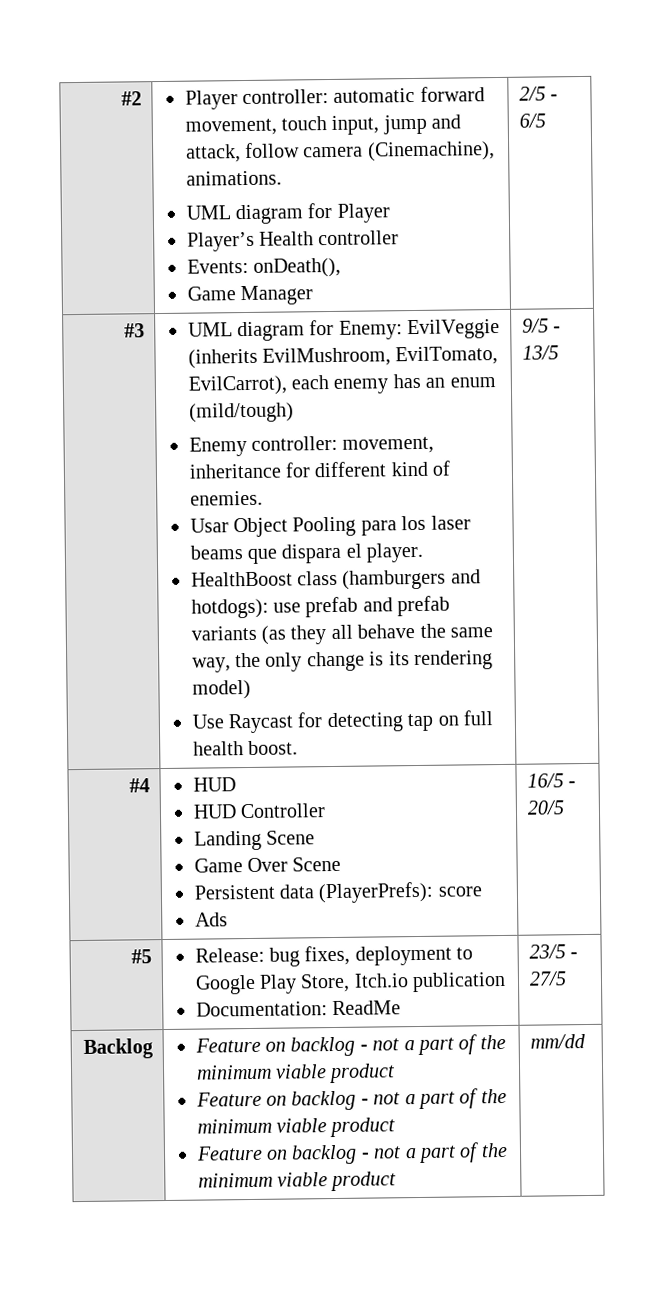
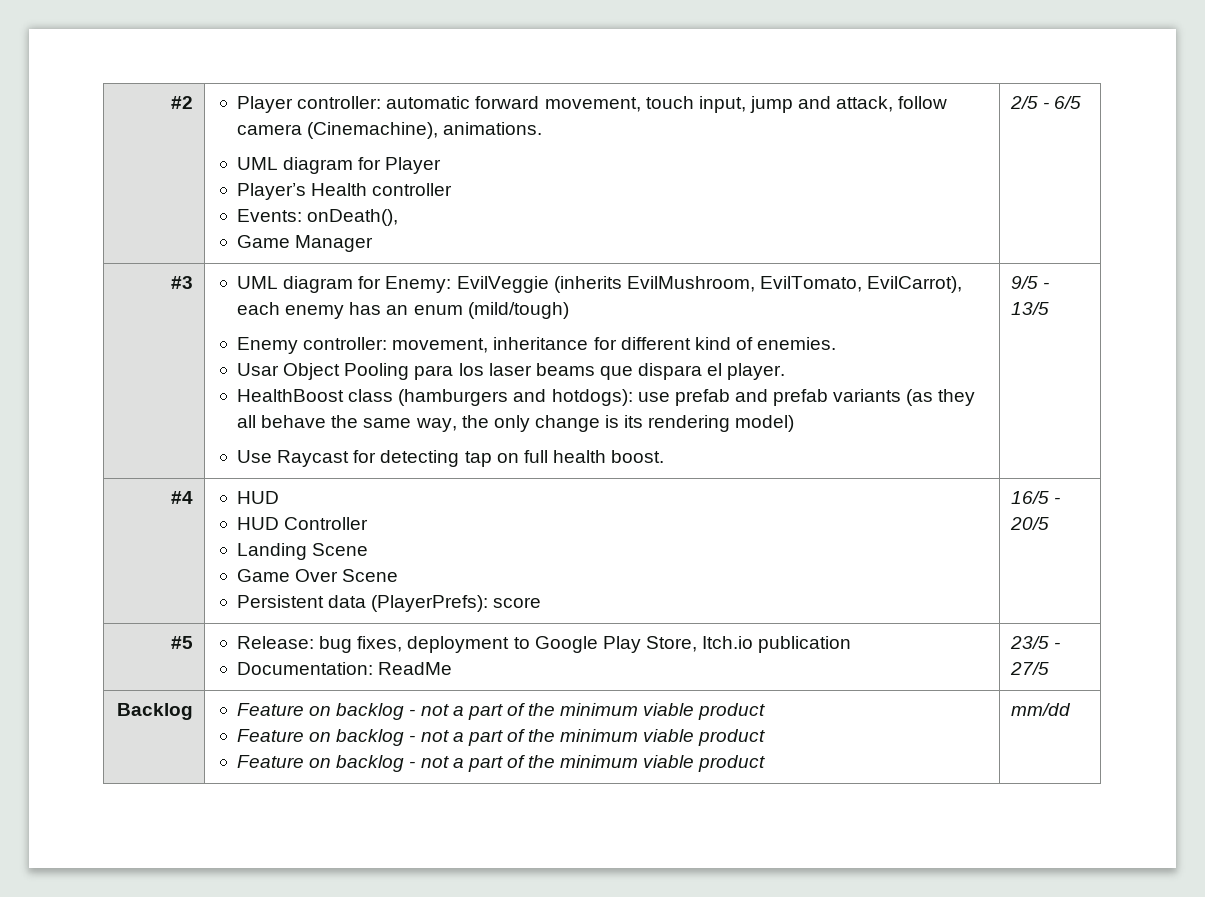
[194,912,228,927] // Ads -> (542, 602) none

